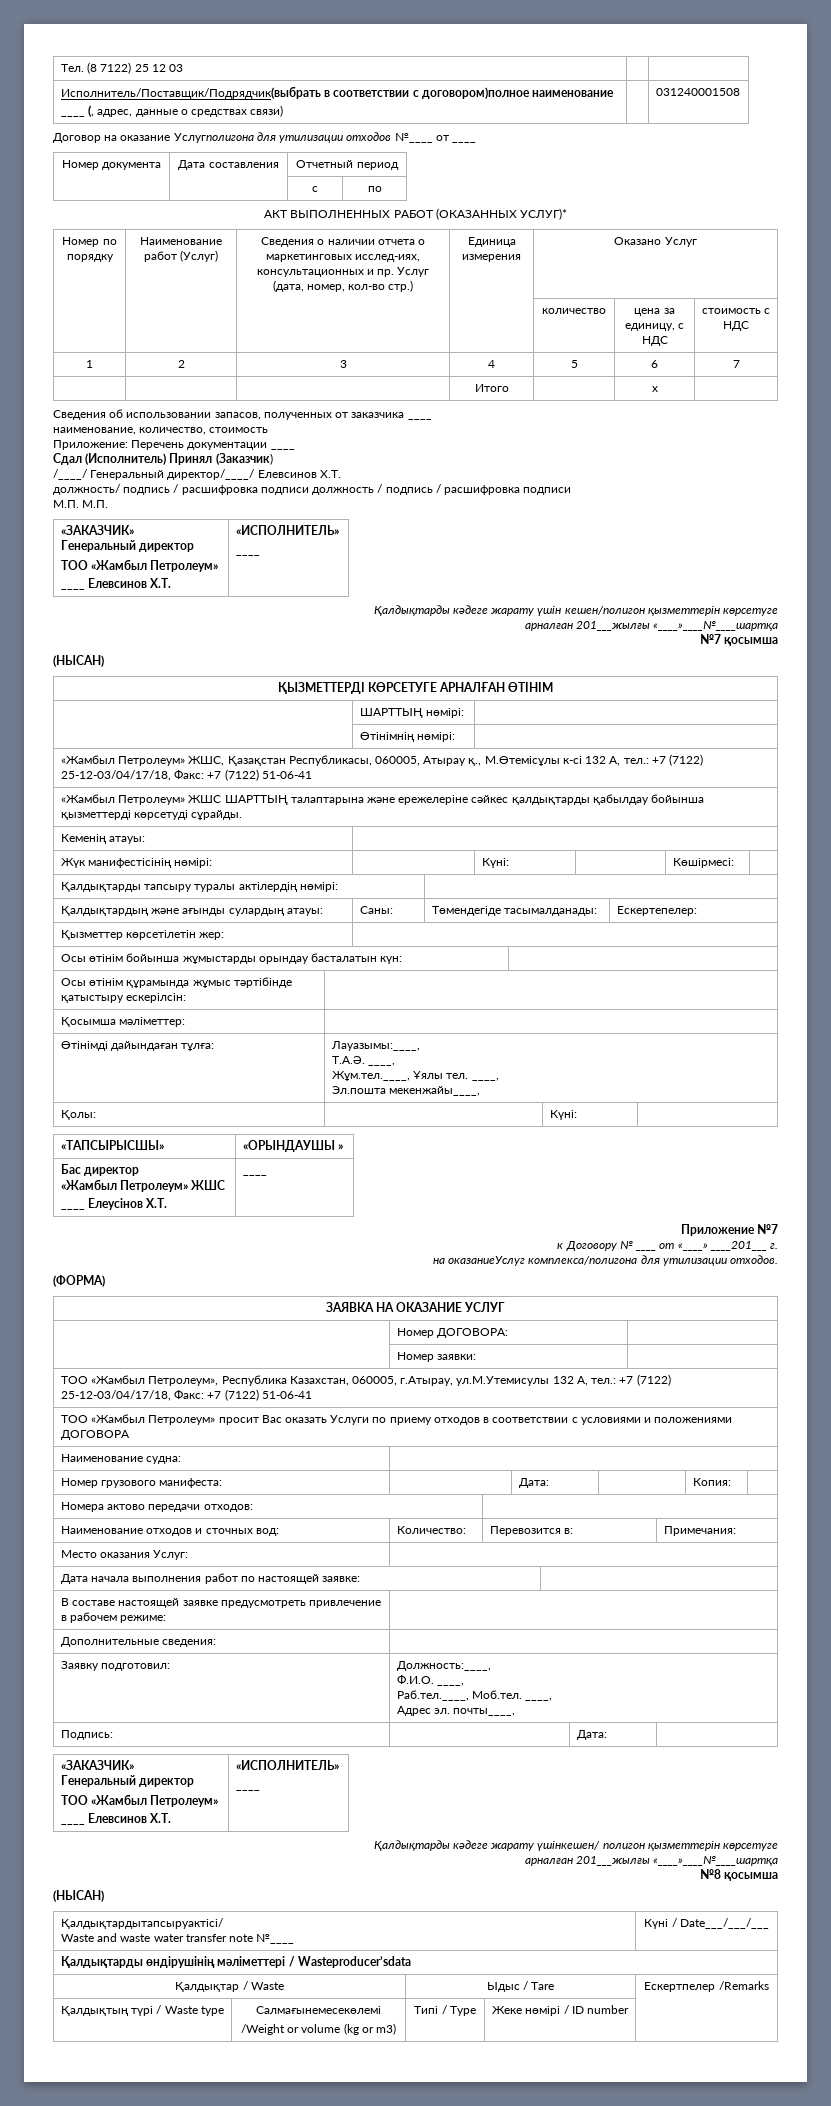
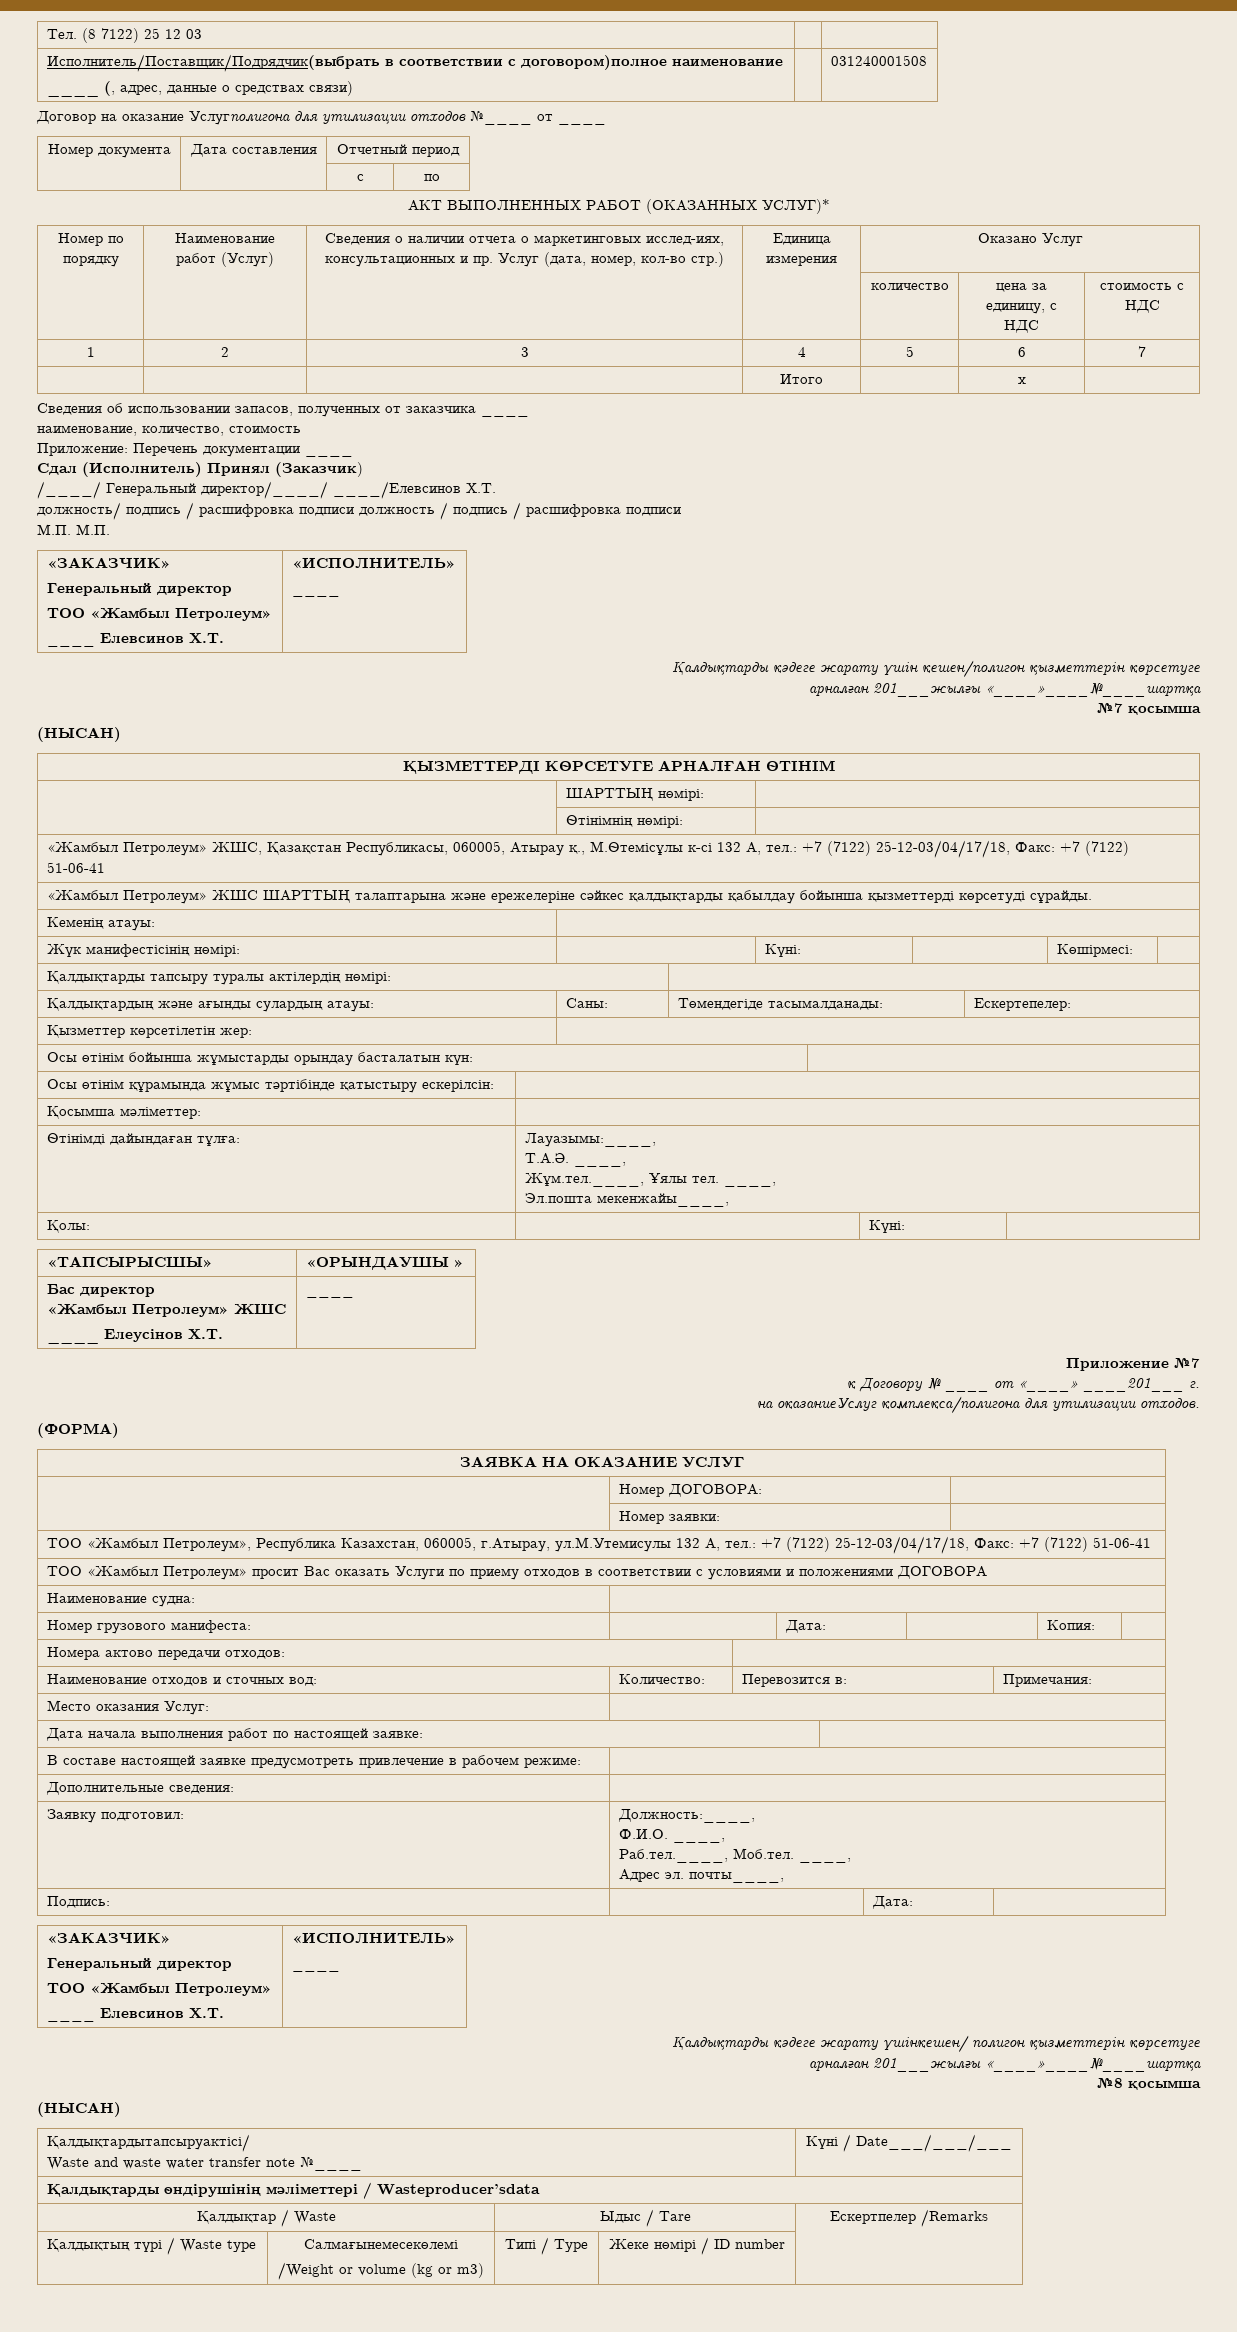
[257,470,317,478] Елевсинов -> [333,481,461,499] ____/Елевсинов

